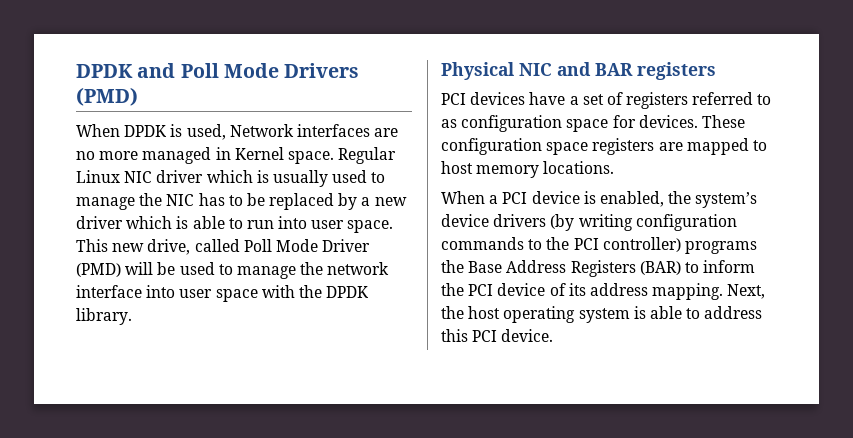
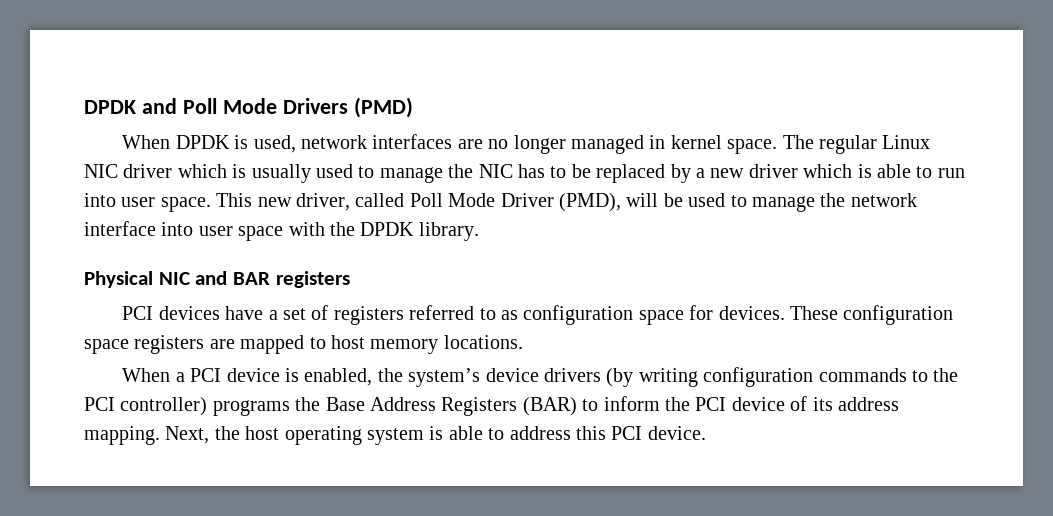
[229,124,294,137] Network -> [301,135,368,149] network
[99,151,139,160] more -> [513,135,566,154] longer
[234,147,397,164] Kernel space. Regular -> [670,135,878,154] kernel space. The regular
[147,239,191,255] drive, -> [296,193,350,211] driver,
[76,263,121,277] (PMD) -> [558,193,621,212] (PMD),

